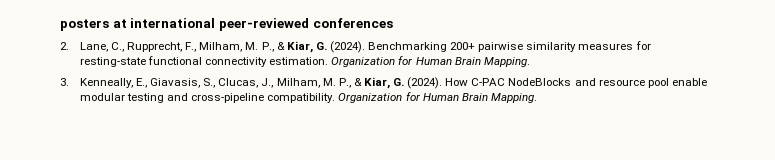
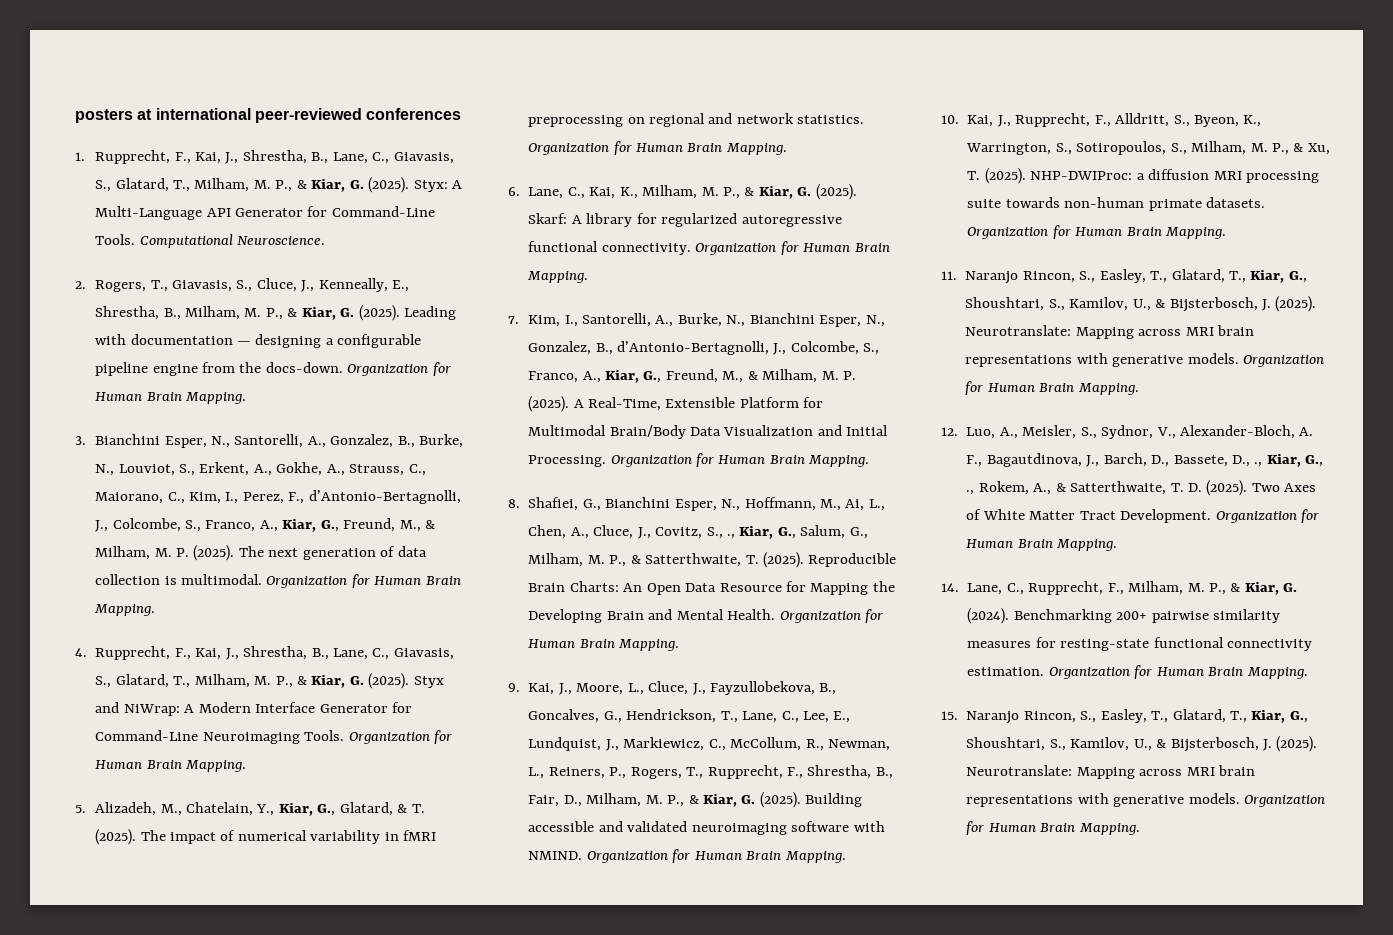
[60,42,69,50] 2. -> [75,150,454,164] [95,177,463,193] [95,206,435,220] [95,234,326,248] [75,278,410,292] [95,305,457,321] [95,334,422,348] [95,362,451,376] [95,392,247,404] [75,434,464,448] [95,462,426,476] [95,490,461,504] [95,518,436,532] [95,545,427,561] [95,574,461,588] [94,604,156,616] [75,646,454,660] [95,673,444,689] [95,702,412,716] [95,730,453,744] [95,760,247,772] [75,802,425,816] [95,829,437,845] [528,113,865,127] [528,141,787,155] [508,184,857,200] [528,213,842,227] [528,241,890,255] [527,271,589,283] [508,313,885,327] [528,341,880,355] [528,369,857,383] [528,396,824,412] [528,425,889,439] [528,453,870,467] [508,497,885,511] [528,525,868,539] [528,552,897,568] [528,581,895,595] [528,609,883,623] [528,639,680,651] [508,681,837,695] [528,709,851,723] [528,737,890,751] [528,765,893,779] [528,792,863,808] [528,821,885,835] [528,849,846,863] [941,113,1262,127] [966,141,1330,155] [967,168,1319,184] [967,197,1266,211] [967,225,1227,239] [941,269,1307,284] [965,296,1317,312] [965,325,1255,339] [965,353,1325,367] [965,381,1139,395] [941,425,1314,439] [966,453,1324,467] [966,480,1317,496] [966,509,1319,523] [966,539,1118,551] [941,583,959,592] 1. Rupprecht, F., Kai, J., Shrestha, B., Lane, C., Giavasis, S., Glatard, T., Milham, M. P., & Kiar, G. (2025). Styx: A Multi-Language API Generator for Command-Line Tools. Computational Neuroscience. // 2. Rogers, T., Giavasis, S., Cluce, J., Kenneally, E., Shrestha, B., Milham, M. P., & Kiar, G. (2025). Leading with documentation — designing a configurable pipeline engine from the docs-down. Organization for Human Brain Mapping. // 3. Bianchini Esper, N., Santorelli, A., Gonzalez, B., Burke, N., Louviot, S., Erkent, A., Gokhe, A., Strauss, C., Maiorano, C., Kim, I., Perez, F., d’Antonio-Bertagnolli, J., Colcombe, S., Franco, A., Kiar, G., Freund, M., & Milham, M. P. (2025). The next generation of data collection is multimodal. Organization for Human Brain Mapping. // 4. Rupprecht, F., Kai, J., Shrestha, B., Lane, C., Giavasis, S., Glatard, T., Milham, M. P., & Kiar, G. (2025). Styx and NiWrap: A Modern Interface Generator for Command-Line Neuroimaging Tools. Organization for Human Brain Mapping. // 5. Alizadeh, M., Chatelain, Y., Kiar, G., Glatard, & T. (2025). The impact of numerical variability in fMRI preprocessing on regional and network statistics. Organization for Human Brain Mapping. // 6. Lane, C., Kai, K., Milham, M. P., & Kiar, G. (2025). Skarf: A library for regularized autoregressive functional connectivity. Organization for Human Brain Mapping. // 7. Kim, I., Santorelli, A., Burke, N., Bianchini Esper, N., Gonzalez, B., d’Antonio-Bertagnolli, J., Colcombe, S., Franco, A., Kiar, G., Freund, M., & Milham, M. P. (2025). A Real-Time, Extensible Platform for Multimodal Brain/Body Data Visualization and Initial Processing. Organization for Human Brain Mapping. // 8. Shafiei, G., Bianchini Esper, N., Hoffmann, M., Ai, L., Chen, A., Cluce, J., Covitz, S., ., Kiar, G., Salum, G., Milham, M. P., & Satterthwaite, T. (2025). Reproducible Brain Charts: An Open Data Resource for Mapping the Developing Brain and Mental Health. Organization for Human Brain Mapping. // 9. Kai, J., Moore, L., Cluce, J., Fayzullobekova, B., Goncalves, G., Hendrickson, T., Lane, C., Lee, E., Lundquist, J., Markiewicz, C., McCollum, R., Newman, L., Reiners, P., Rogers, T., Rupprecht, F., Shrestha, B., Fair, D., Milham, M. P., & Kiar, G. (2025). Building accessible and validated neuroimaging software with NMIND. Organization for Human Brain Mapping. // 10. Kai, J., Rupprecht, F., Alldritt, S., Byeon, K., Warrington, S., Sotiropoulos, S., Milham, M. P., & Xu, T. (2025). NHP-DWIProc: a diffusion MRI processing suite towards non-human primate datasets. Organization for Human Brain Mapping. // 11. Naranjo Rincon, S., Easley, T., Glatard, T., Kiar, G., Shoushtari, S., Kamilov, U., & Bijsterbosch, J. (2025). Neurotranslate: Mapping across MRI brain representations with generative models. Organization for Human Brain Mapping. // 12. Luo, A., Meisler, S., Sydnor, V., Alexander-Bloch, A. F., Bagautdinova, J., Barch, D., Bassete, D., ., Kiar, G., ., Rokem, A., & Satterthwaite, T. D. (2025). Two Axes of White Matter Tract Development. Organization for Human Brain Mapping. // 14.
[60,77,707,89] [79,93,336,103] 3. Kenneally, E., Giavasis, S., Clucas, J., Milham, M. P., & Kiar, G. (2024). How C-PAC NodeBlocks and resource pool enable modular testing and cross-pipeline compatibility. -> [941,709,1308,724] [966,736,1318,752] [966,765,1256,779] [966,793,1240,807] 15. Naranjo Rincon, S., Easley, T., Glatard, T., Kiar, G., Shoushtari, S., Kamilov, U., & Bijsterbosch, J. (2025). Neurotranslate: Mapping across MRI brain representations with generative models.

